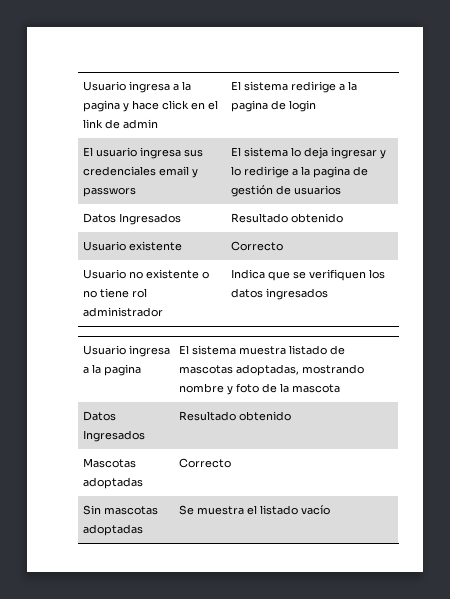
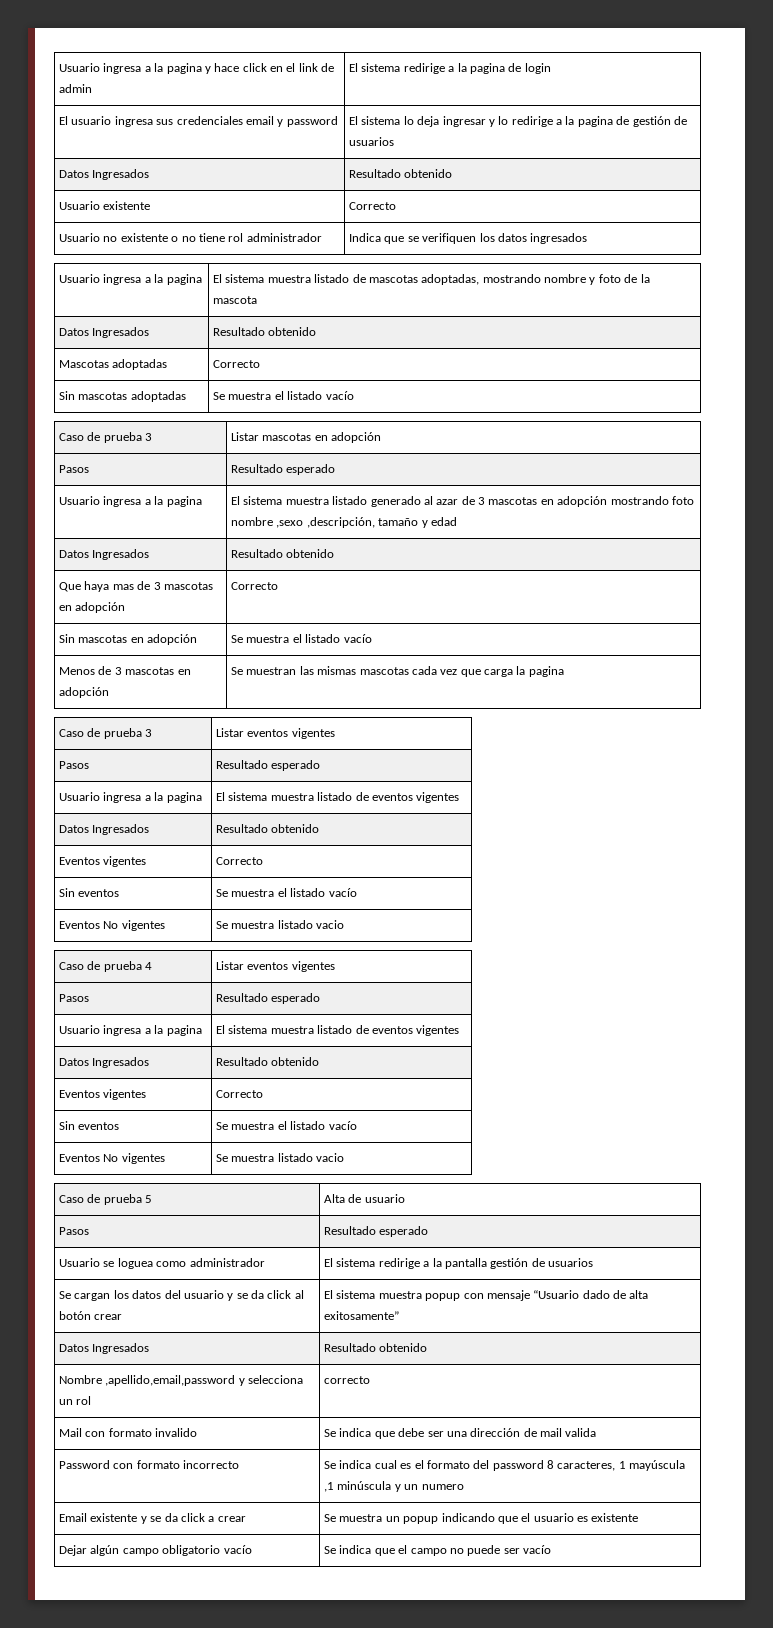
[82,187,136,197] passwors -> [286,116,338,127] password
(330, 510) none -> [59,432,153,443] [231,432,382,443] [59,465,90,473] [231,464,336,475] [59,496,202,507] [231,496,694,507] [231,517,457,528] [59,549,150,560] [231,549,335,558] [59,581,213,592] [59,602,126,613] [231,582,279,590] [59,634,198,645] [231,634,372,643] [59,666,191,675] [59,687,110,698] [231,666,564,677] [59,728,153,739] [216,728,335,739] [59,761,90,769] [216,760,321,771] [59,792,202,803] [216,792,460,803] [59,824,150,835] [216,824,320,833] [59,856,147,867] [216,857,264,865] [59,888,120,897] [216,888,357,897] [59,920,165,931] [216,920,345,929] [59,961,153,972] [216,961,335,972] [59,994,90,1002] [216,993,321,1004] [59,1025,202,1036] [216,1025,460,1036] [59,1057,150,1068] [216,1057,320,1066] [59,1089,147,1100] [216,1090,264,1098] [59,1121,120,1130] [216,1121,357,1130] [59,1153,165,1164] [216,1153,345,1162] [59,1194,153,1205] [324,1194,405,1203] [59,1227,90,1235] [324,1226,429,1237] [59,1258,265,1269] [324,1258,594,1269] [59,1290,304,1301] [59,1311,123,1320] [324,1290,649,1301] [324,1311,400,1320] [59,1343,150,1354] [324,1343,428,1352] [59,1375,304,1386] [59,1396,92,1405] [324,1376,371,1384] [59,1428,198,1437] [324,1428,597,1439] [59,1460,240,1469] [324,1460,686,1471] [324,1481,464,1492] [59,1513,246,1524] [324,1513,639,1524] [59,1545,252,1556] [324,1545,552,1556] // Caso de prueba 3 | Listar mascotas en adopción // Pasos | Resultado esperado // Usuario ingresa a la pagina | El sistema muestra listado generado al azar de 3 mascotas en adopción mostrando foto nombre ,sexo ,descripción, tamaño y edad // Datos Ingresados | Resultado obtenido // Que haya mas de 3 mascotas en adopción | Correcto // Sin mascotas en adopción | Se muestra el listado vacío // Menos de 3 mascotas en adopción | Se muestran las mismas mascotas cada vez que carga la pagina // Caso de prueba 3 | Listar eventos vigentes // Pasos | Resultado esperado // Usuario ingresa a la pagina | El sistema muestra listado de eventos vigentes // Datos Ingresados | Resultado obtenido // Eventos vigentes | Correcto // Sin eventos | Se muestra el listado vacío // Eventos No vigentes | Se muestra listado vacio // Caso de prueba 4 | Listar eventos vigentes // Pasos | Resultado esperado // Usuario ingresa a la pagina | El sistema muestra listado de eventos vigentes // Datos Ingresados | Resultado obtenido // Eventos vigentes | Correcto // Sin eventos | Se muestra el listado vacío // Eventos No vigentes | Se muestra listado vacio // Caso de prueba 5 | Alta de usuario // Pasos | Resultado esperado // Usuario se loguea como administrador | El sistema redirige a la pantalla gestión de usuarios // Se cargan los datos del usuario y se da click al botón crear | El sistema muestra popup con mensaje “Usuario dado de alta exitosamente” // Datos Ingresados | Resultado obtenido // Nombre ,apellido,email,password y selecciona un rol | correcto // Mail con formato invalido | Se indica que debe ser una dirección de mail valida // Password con formato incorrecto | Se indica cual es el formato del password 8 caracteres, 1 mayúscula ,1 minúscula y un numero // Email existente y se da click a crear | Se muestra un popup indicando que el usuario es existente // Dejar algún campo obligatorio vacío | Se indica que el campo no puede ser vacío

